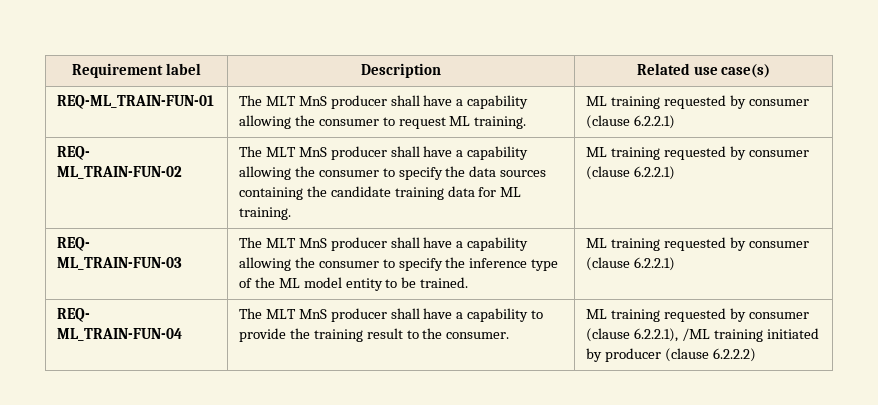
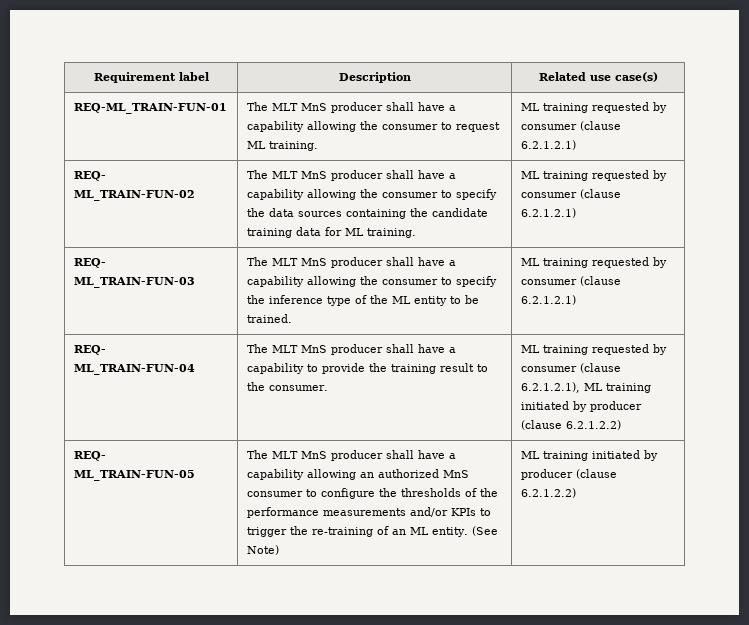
[633,115,675,129] 6.2.2.1) -> [520,140,576,150] 6.2.1.2.1)
[633,166,675,180] 6.2.2.1) -> [520,208,576,218] 6.2.1.2.1)
[303,277,342,288] model -> (411, 300) none
[633,257,675,271] 6.2.2.1) -> [520,295,576,305] 6.2.1.2.1)
[633,328,819,342] [585,348,756,362] 6.2.2.1), /ML training initiated by producer (clause 6.2.2.2) -> [520,382,651,393] [520,401,642,412] [520,420,621,430] [73,451,106,461] [73,470,195,481] [246,450,456,461] [246,469,469,480] [246,488,498,499] [246,507,491,518] [246,526,498,537] [246,545,279,555] [520,450,658,461] [520,469,617,480] [520,488,576,498] 6.2.1.2.1), ML training initiated by producer (clause 6.2.1.2.2) // REQ- ML_TRAIN-FUN-05 | The MLT MnS producer shall have a capability allowing an authorized MnS consumer to configure the thresholds of the performance measurements and/or KPIs to trigger the re-training of an ML entity. (See Note) | ML training initiated by producer (clause 6.2.1.2.2)

